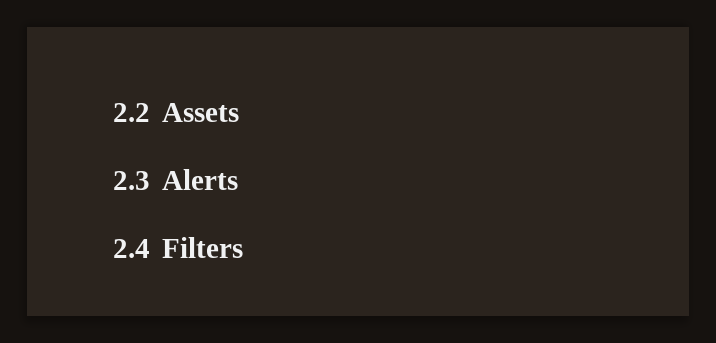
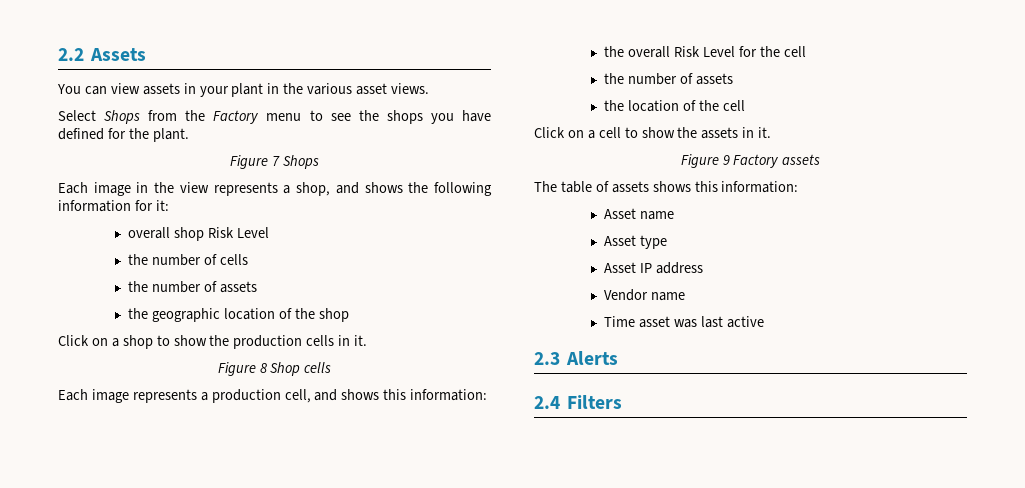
(239, 112) none -> [57,83,430,97] [58,110,491,124] [58,128,189,142] [230,155,319,169] [58,182,493,196] [58,200,169,212] [128,227,269,241] [128,254,248,266] [128,281,257,293] [128,308,349,322] [58,335,368,349] [217,362,332,376] [58,389,488,403] [604,46,806,58] [604,73,733,85] [604,100,745,112] [534,127,772,139] [680,154,821,168] [534,181,799,193] [604,208,675,220] [604,235,668,249] [604,262,703,274] [604,289,686,301] [604,316,764,328] // You can view assets in your plant in the various asset views. // Select Shops from the Factory menu to see the shops you have defined for the plant. // Figure 7 Shops // Each image in the view represents a shop, and shows the following information for it: // overall shop Risk Level // the number of cells // the number of assets // the geographic location of the shop // Click on a shop to show the production cells in it. // Figure 8 Shop cells // Each image represents a production cell, and shows this information: // the overall Risk Level for the cell // the number of assets // the location of the cell // Click on a cell to show the assets in it. // Figure 9 Factory assets // The table of assets shows this information: // Asset name // Asset type // Asset IP address // Vendor name // Time asset was last active

